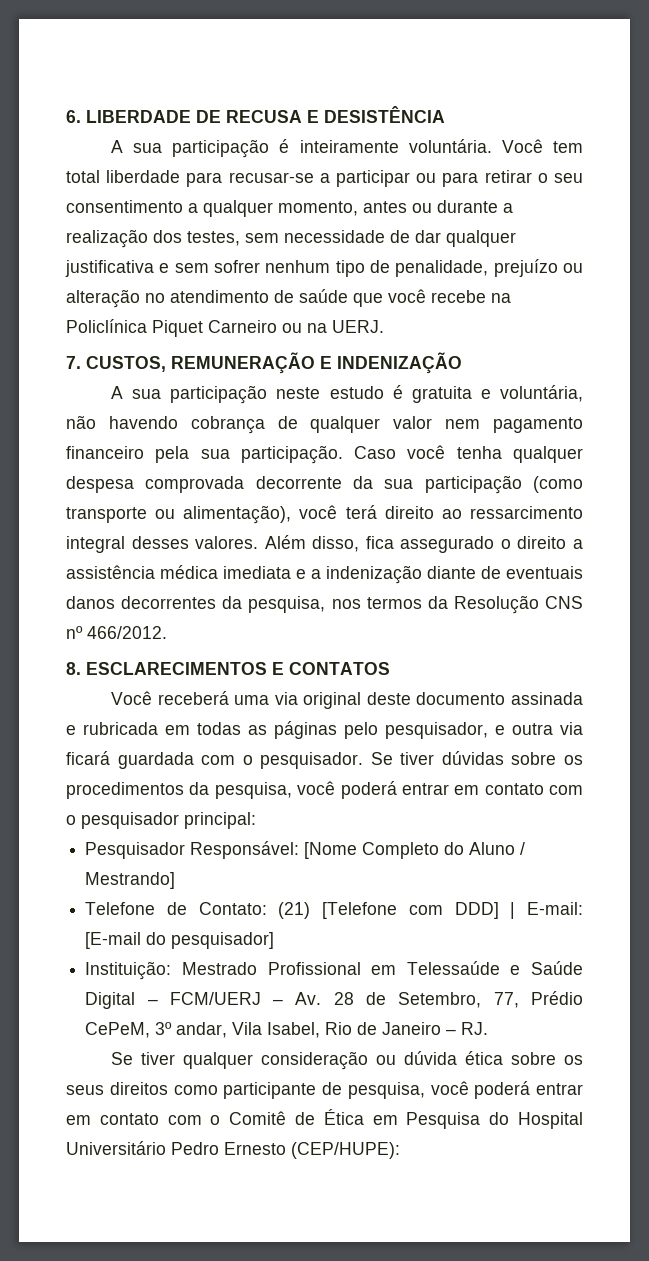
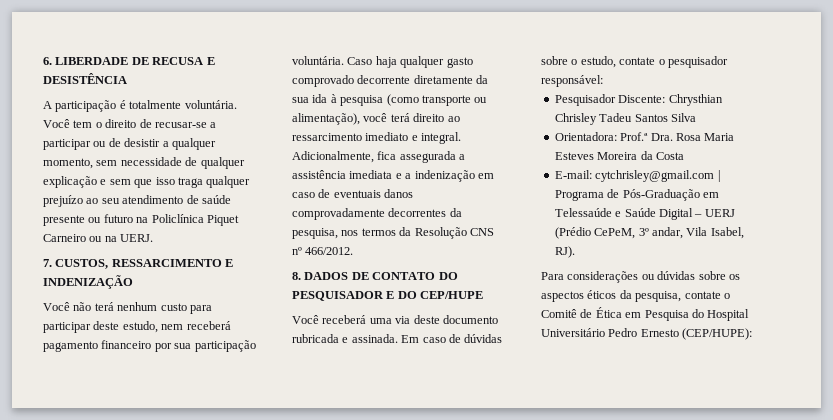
[133,143,163,153] sua -> (52, 105) none
[299,140,399,153] inteiramente -> [129,100,182,109] totalmente
[66,170,223,187] total liberdade para -> [95,119,152,128] o direito de
[442,170,583,187] [66,200,513,217] [66,229,516,248] [65,259,583,277] [66,289,486,308] para retirar o seu consentimento a qualquer momento, antes ou durante a realização dos testes, sem necessidade de dar qualquer justificativa e sem sofrer nenhum tipo de penalidade, prejuízo ou alteração no atendimento de saúde que você recebe -> [108,138,216,150] [43,157,245,169] [43,176,251,188] [43,195,231,207] [43,214,133,226] de desistir a qualquer momento, sem necessidade de qualquer explicação e sem que isso traga qualquer prejuízo ao seu atendimento de saúde presente ou futuro
[171,352,315,374] REMUNERAÇÃO -> [111,259,222,267] RESSARCIMENTO
[111,385,583,404] [66,415,583,434] [66,445,583,464] [66,475,522,494] A sua participação neste estudo é gratuita e voluntária, não havendo cobrança de qualquer valor nem pagamento financeiro pela sua participação. Caso você tenha qualquer despesa comprovada decorrente da sua participação -> [43,302,212,314] [43,321,231,333] [43,340,256,352] [292,56,473,68] [292,75,489,87] [292,94,384,106] Você não terá nenhum custo para participar deste estudo, nem receberá pagamento financeiro por sua participação voluntária. Caso haja qualquer gasto comprovado decorrente diretamente da sua ida à pesquisa
[66,535,567,553] integral desses valores. Além disso, fica assegurado o direito -> [365,132,462,144] [292,151,456,163] imediato e integral. Adicionalmente, fica assegurada
[160,565,218,579] médica -> (346, 174) none
[427,566,476,579] diante -> [477,173,494,179] [292,192,315,198] em caso
(115, 602) none -> [292,208,385,220] comprovadamente
[86,662,390,675] ESCLARECIMENTOS E CONTATOS -> [304,272,458,280] [292,291,484,301] DADOS DE CONTATO DO PESQUISADOR E DO CEP/HUPE
[303,692,362,709] original -> (411, 320) none
[511,692,583,705] [66,721,583,739] [66,751,583,769] [66,781,583,799] assinada e rubricada em todas as páginas pelo pesquisador, e outra via ficará guardada com o pesquisador. Se tiver dúvidas sobre os procedimentos da pesquisa, você poderá entrar em contato com -> [292,334,503,343] [541,56,656,68] rubricada e assinada. Em caso de dúvidas sobre o estudo, contate
[184,812,256,829] principal: -> [541,75,603,87] responsável:
[190,841,526,859] [85,872,176,889] [85,902,583,919] [85,932,275,949] [85,961,361,980] Responsável: [Nome Completo do Aluno / Mestrando] // Telefone de Contato: (21) [Telefone com DDD] | E-mail: [E-mail do pesquisador] // Instituição: Mestrado Profissional -> [618,94,723,106] [554,113,696,125] [554,132,735,141] [554,151,684,160] [554,170,721,182] [554,189,700,201] Discente: Chrysthian Chrisley Tadeu Santos Silva // Orientadora: Prof.ª Dra. Rosa Maria Esteves Moreira da Costa // E-mail: cytchrisley@gmail.com | Programa de Pós-Graduação
[169,991,583,1008] FCM/UERJ – Av. 28 de Setembro, 77, Prédio -> [704,209,735,217] [554,227,591,239] UERJ (Prédio
[325,1022,489,1035] [111,1051,583,1070] [66,1081,583,1099] [66,1113,202,1125] Rio de Janeiro – RJ. // Se tiver qualquer consideração ou dúvida ética sobre os seus direitos como participante de pesquisa, você poderá entrar em contato com -> [554,246,575,258] [541,271,740,283] [541,290,721,302] RJ). // Para considerações ou dúvidas sobre os aspectos éticos da pesquisa, contate

